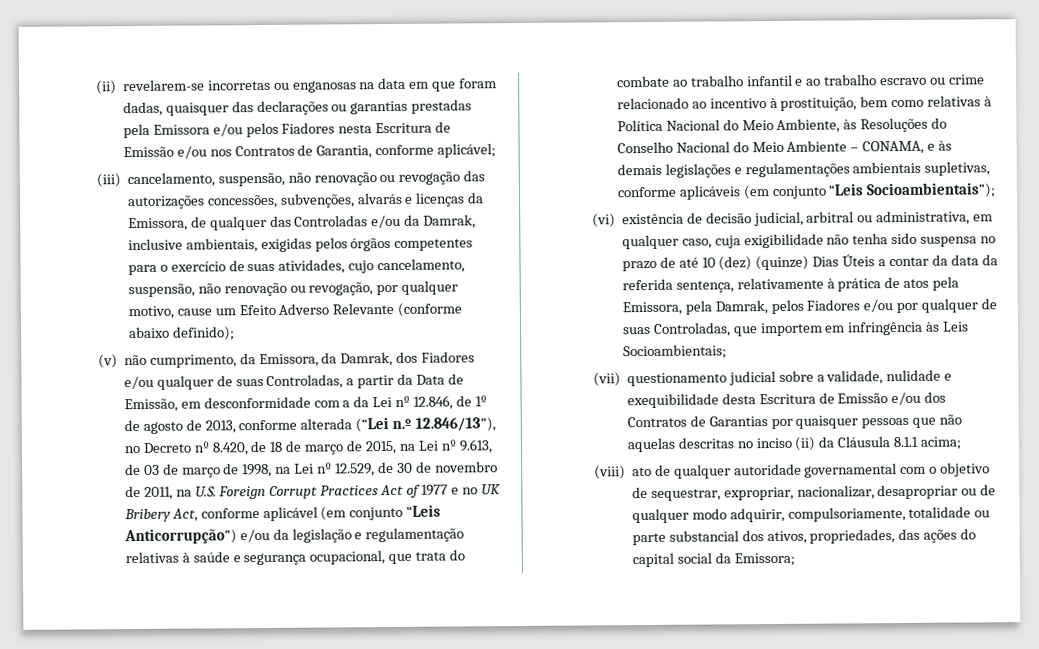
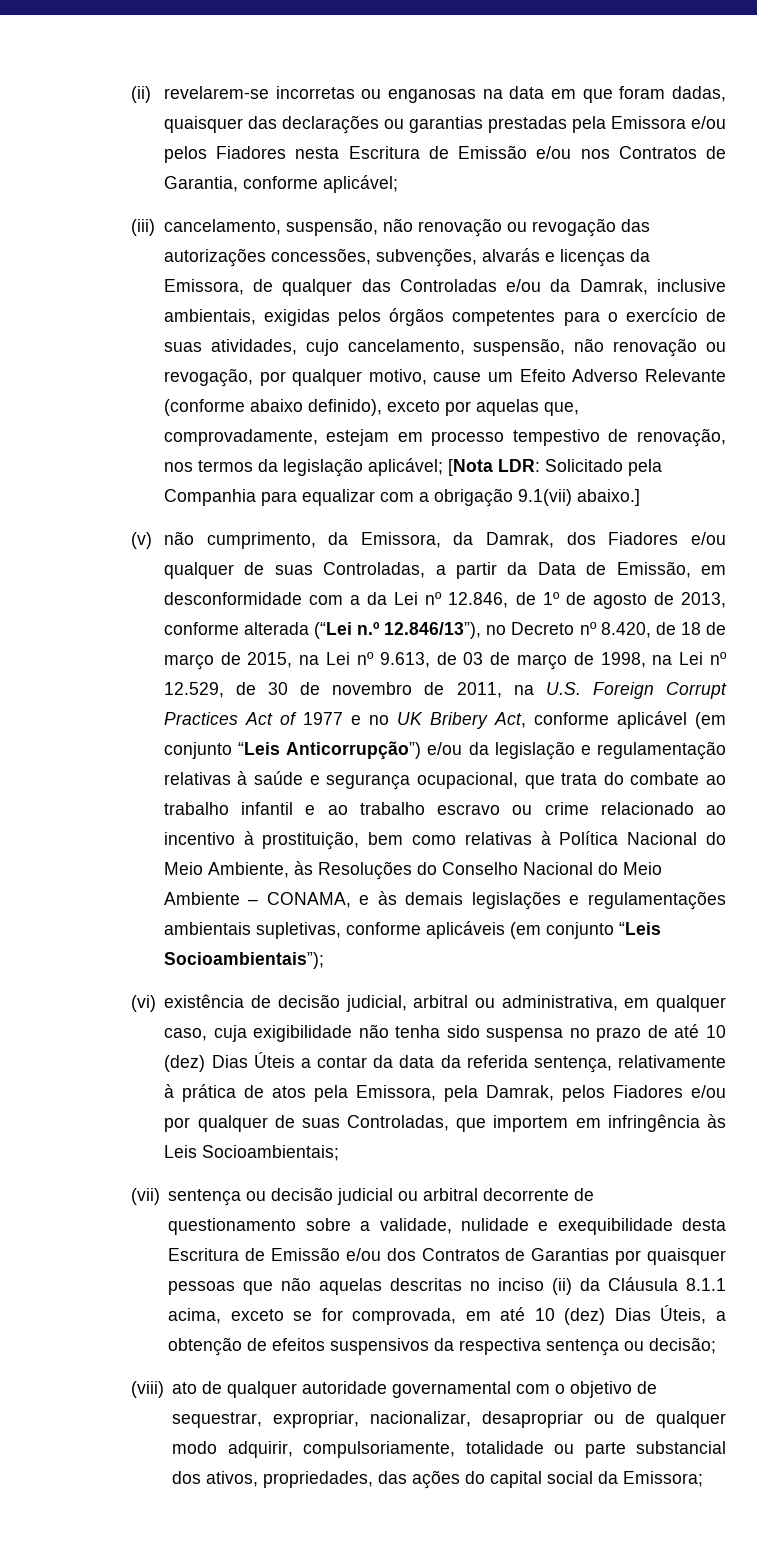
[172,326,235,341] definido); -> [307,399,579,416] [163,428,726,447] [163,458,662,477] [163,488,640,507] definido), exceto por aquelas que, comprovadamente, estejam em processo tempestivo de renovação, nos termos da legislação aplicável; [Nota LDR: Solicitado pela Companhia para equalizar com a obrigação 9.1(vii) abaixo.]
[755,255,810,271] (quinze) -> (206, 1063) none
[626,370,776,387] questionamento judicial -> [168,1187,595,1206] [168,1218,297,1235] sentença ou decisão judicial ou arbitral decorrente de questionamento
[920,436,962,450] acima; -> [168,1305,726,1325] [168,1337,717,1356] acima, exceto se for comprovada, em até 10 (dez) Dias Úteis, a obtenção de efeitos suspensivos da respectiva sentença ou decisão;

